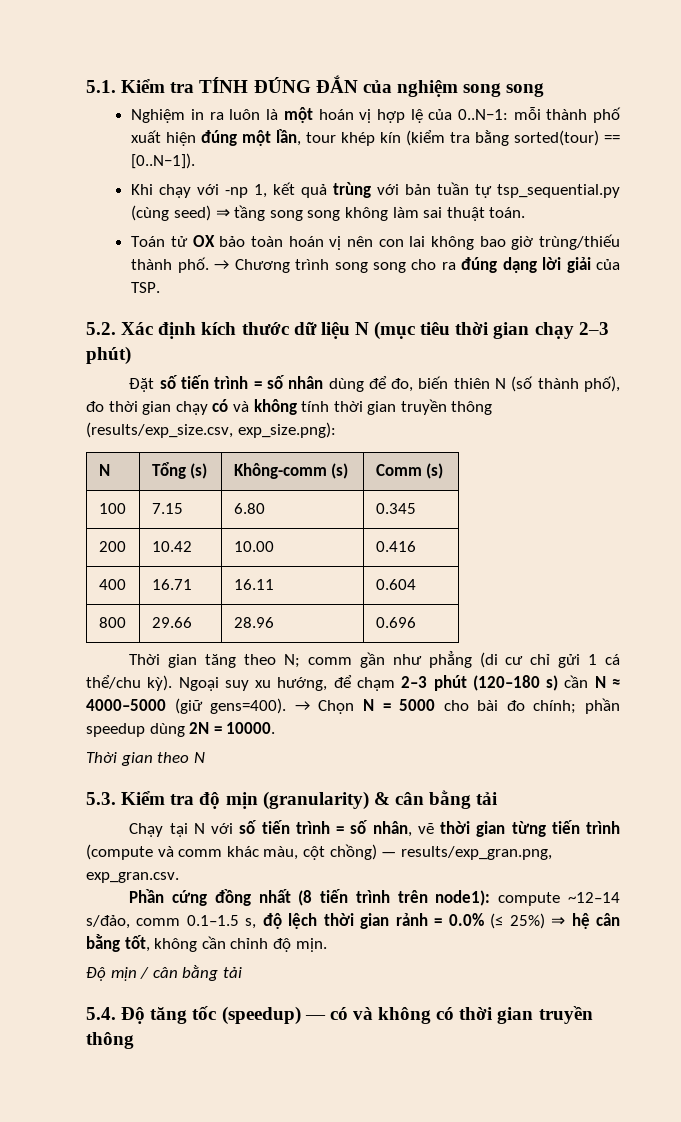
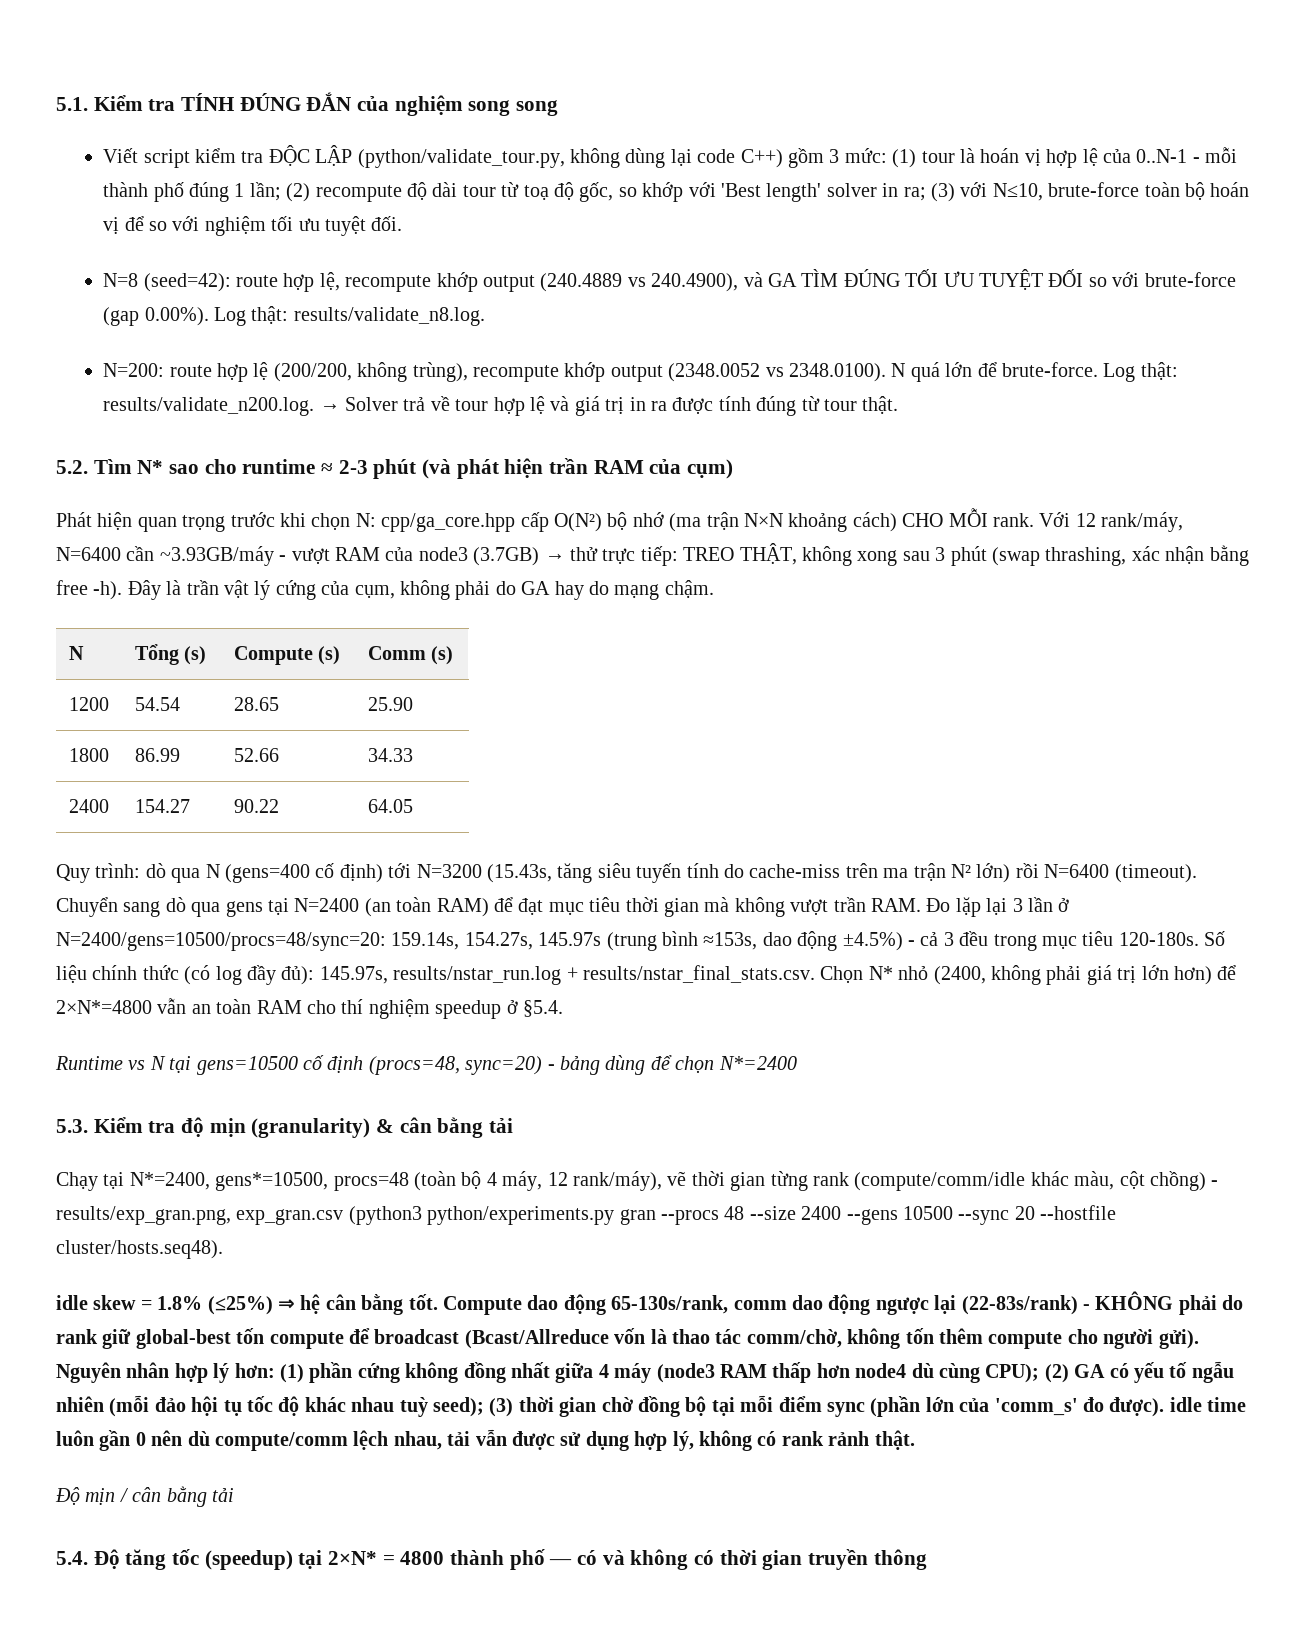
[131,107,313,123] Nghiệm in ra luôn là một -> [103,145,976,168] Viết script kiểm tra ĐỘC LẬP (python/validate_tour.py, không dùng lại code C++) gồm 3 mức: (1) tour là
[457,109,508,120] 0..N−1: -> [1136,149,1200,163] 0..N-1 -
[131,129,620,146] [131,153,196,169] [131,182,620,198] [131,205,526,221] [131,234,620,250] [131,257,620,273] [131,282,161,293] [86,321,609,340] [86,346,131,365] [129,375,620,392] [86,399,493,415] [86,422,336,438] xuất hiện đúng một lần, tour khép kín (kiểm tra bằng sorted(tour) == [0..N−1]). // Khi chạy với -np 1, kết quả trùng với bản tuần tự tsp_sequential.py (cùng seed) ⇒ tầng song song không làm sai thuật toán. // Toán tử OX bảo toàn hoán vị nên con lai không bao giờ trùng/thiếu thành phố. → Chương trình song song cho ra đúng dạng lời giải của TSP. // 5.2. Xác định kích thước dữ liệu N (mục tiêu thời gian chạy 2–3 phút) // Đặt số tiến trình = số nhân dùng để đo, biến thiên N (số thành phố), đo thời gian chạy có và không tính thời gian truyền thông (results/exp_size.csv, exp_size.png): -> [189,182,1250,202] [103,216,403,236] [103,269,1236,292] [103,306,485,326] [103,362,1178,382] [103,396,899,416] [56,458,734,479] [56,508,1184,532] [56,543,1249,566] [56,580,714,600] đúng 1 lần; (2) recompute độ dài tour từ toạ độ gốc, so khớp với 'Best length' solver in ra; (3) với N≤10, brute-force toàn bộ hoán vị để so với nghiệm tối ưu tuyệt đối. // N=8 (seed=42): route hợp lệ, recompute khớp output (240.4889 vs 240.4900), và GA TÌM ĐÚNG TỐI ƯU TUYỆT ĐỐI so với brute-force (gap 0.00%). Log thật: results/validate_n8.log. // N=200: route hợp lệ (200/200, không trùng), recompute khớp output (2348.0052 vs 2348.0100). N quá lớn để brute-force. Log thật: results/validate_n200.log. → Solver trả về tour hợp lệ và giá trị in ra được tính đúng từ tour thật. // 5.2. Tìm N* sao cho runtime ≈ 2-3 phút (và phát hiện trần RAM của cụm) // Phát hiện quan trọng trước khi chọn N: cpp/ga_core.hpp cấp O(N²) bộ nhớ (ma trận N×N khoảng cách) CHO MỖI rank. Với 12 rank/máy, N=6400 cần ~3.93GB/máy - vượt RAM của node3 (3.7GB) → thử trực tiếp: TREO THẬT, không xong sau 3 phút (swap thrashing, xác nhận bằng free -h). Đây là trần vật lý cứng của cụm, không phải do GA hay do mạng chậm.
[233,463,327,479] Không-comm -> [233,646,313,665] Compute
[98,503,126,514] [151,503,183,514] [233,503,265,514] [375,503,416,514] [98,541,126,552] [151,541,192,552] [233,541,274,552] [375,541,416,552] [98,579,126,590] [151,579,192,590] [233,579,274,590] [375,579,416,590] [98,617,126,628] [151,617,192,628] [233,617,274,628] [375,617,416,628] [129,651,620,668] [86,675,620,691] [86,698,620,714] [86,722,276,737] [86,752,205,766] 100 | 7.15 | 6.80 | 0.345 // 200 | 10.42 | 10.00 | 0.416 // 400 | 16.71 | 16.11 | 0.604 // 800 | 29.66 | 28.96 | 0.696 // Thời gian tăng theo N; comm gần như phẳng (di cư chỉ gửi 1 cá thể/chu kỳ). Ngoại suy xu hướng, để chạm 2–3 phút (120–180 s) cần N ≈ 4000–5000 (giữ gens=400). → Chọn N = 5000 cho bài đo chính; phần speedup dùng 2N = 10000. // Thời gian theo N -> [68,697,109,711] [134,697,180,711] [233,697,279,711] [367,697,413,711] [68,748,109,762] [134,748,180,762] [233,748,279,762] [367,748,413,762] [68,799,109,813] [134,799,190,813] [233,799,279,813] [367,799,413,813] [56,863,1197,883] [56,897,1070,917] [56,931,1226,951] [56,965,1237,985] [56,998,563,1019] [55,1055,797,1075] 1200 | 54.54 | 28.65 | 25.90 // 1800 | 86.99 | 52.66 | 34.33 // 2400 | 154.27 | 90.22 | 64.05 // Quy trình: dò qua N (gens=400 cố định) tới N=3200 (15.43s, tăng siêu tuyến tính do cache-miss trên ma trận N² lớn) rồi N=6400 (timeout). Chuyển sang dò qua gens tại N=2400 (an toàn RAM) để đạt mục tiêu thời gian mà không vượt trần RAM. Đo lặp lại 3 lần ở N=2400/gens=10500/procs=48/sync=20: 159.14s, 154.27s, 145.97s (trung bình ≈153s, dao động ±4.5%) - cả 3 đều trong mục tiêu 120-180s. Số liệu chính thức (có log đầy đủ): 145.97s, results/nstar_run.log + results/nstar_final_stats.csv. Chọn N* nhỏ (2400, không phải giá trị lớn hơn) để 2×N*=4800 vẫn an toàn RAM cho thí nghiệm speedup ở §5.4. // Runtime vs N tại gens=10500 cố định (procs=48, sync=20) - bảng dùng để chọn N*=2400
[193,820,620,837] [86,844,552,860] [86,872,179,883] [129,889,620,906] [86,913,620,929] [86,934,327,952] N với số tiến trình = số nhân, vẽ thời gian từng tiến trình (compute và comm khác màu, cột chồng) — results/exp_gran.png, exp_gran.csv. // Phần cứng đồng nhất (8 tiến trình trên node1): compute ~12–14 s/đảo, comm 0.1–1.5 s, độ lệch thời gian rảnh = 0.0% (≤ 25%) ⇒ hệ cân bằng tốt, không cần chỉnh độ mịn. -> [129,1171,1219,1191] [56,1205,1117,1225] [56,1240,223,1259] [56,1291,1244,1315] [56,1328,1199,1349] [56,1361,1234,1383] [56,1395,1247,1417] [56,1429,915,1451] N*=2400, gens*=10500, procs=48 (toàn bộ 4 máy, 12 rank/máy), vẽ thời gian từng rank (compute/comm/idle khác màu, cột chồng) - results/exp_gran.png, exp_gran.csv (python3 python/experiments.py gran --procs 48 --size 2400 --gens 10500 --sync 20 --hostfile cluster/hosts.seq48). // idle skew = 1.8% (≤25%) ⇒ hệ cân bằng tốt. Compute dao động 65-130s/rank, comm dao động ngược lại (22-83s/rank) - KHÔNG phải do rank giữ global-best tốn compute để broadcast (Bcast/Allreduce vốn là thao tác comm/chờ, không tốn thêm compute cho người gửi). Nguyên nhân hợp lý hơn: (1) phần cứng không đồng nhất giữa 4 máy (node3 RAM thấp hơn node4 dù cùng CPU); (2) GA có yếu tố ngẫu nhiên (mỗi đảo hội tụ tốc độ khác nhau tuỳ seed); (3) thời gian chờ đồng bộ tại mỗi điểm sync (phần lớn của 'comm_s' đo được). idle time luôn gần 0 nên dù compute/comm lệch nhau, tải vẫn được sử dụng hợp lý, không có rank rảnh thật.
(301, 1015) none -> [298,1549,545,1570] tại 2×N* = 4800 thành phố

